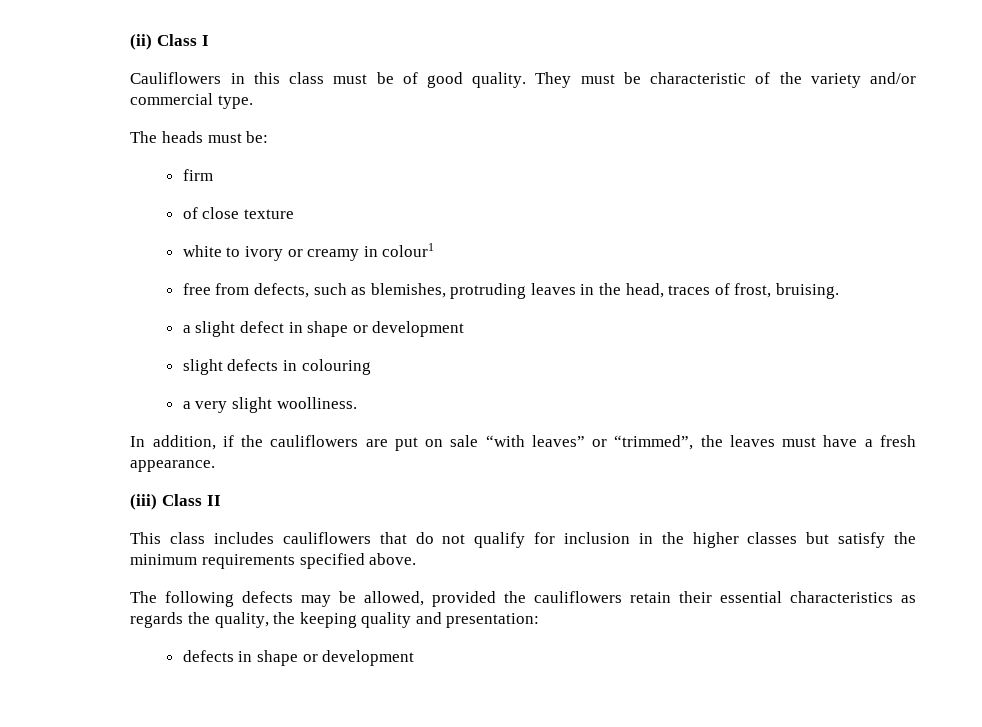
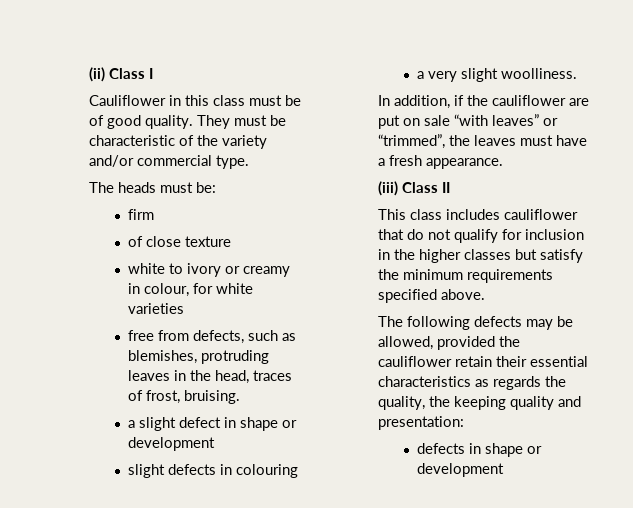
[130,72,222,84] Cauliflowers -> [88,95,166,106] Cauliflower
[382,243,435,257] colour1 -> [144,283,254,297] [128,303,185,314] colour, for white varieties
[270,435,359,447] cauliflowers -> [491,95,566,106] cauliflower
[282,532,371,544] cauliflowers -> [503,209,578,220] cauliflower
[534,591,623,603] cauliflowers -> [377,356,452,367] cauliflower

